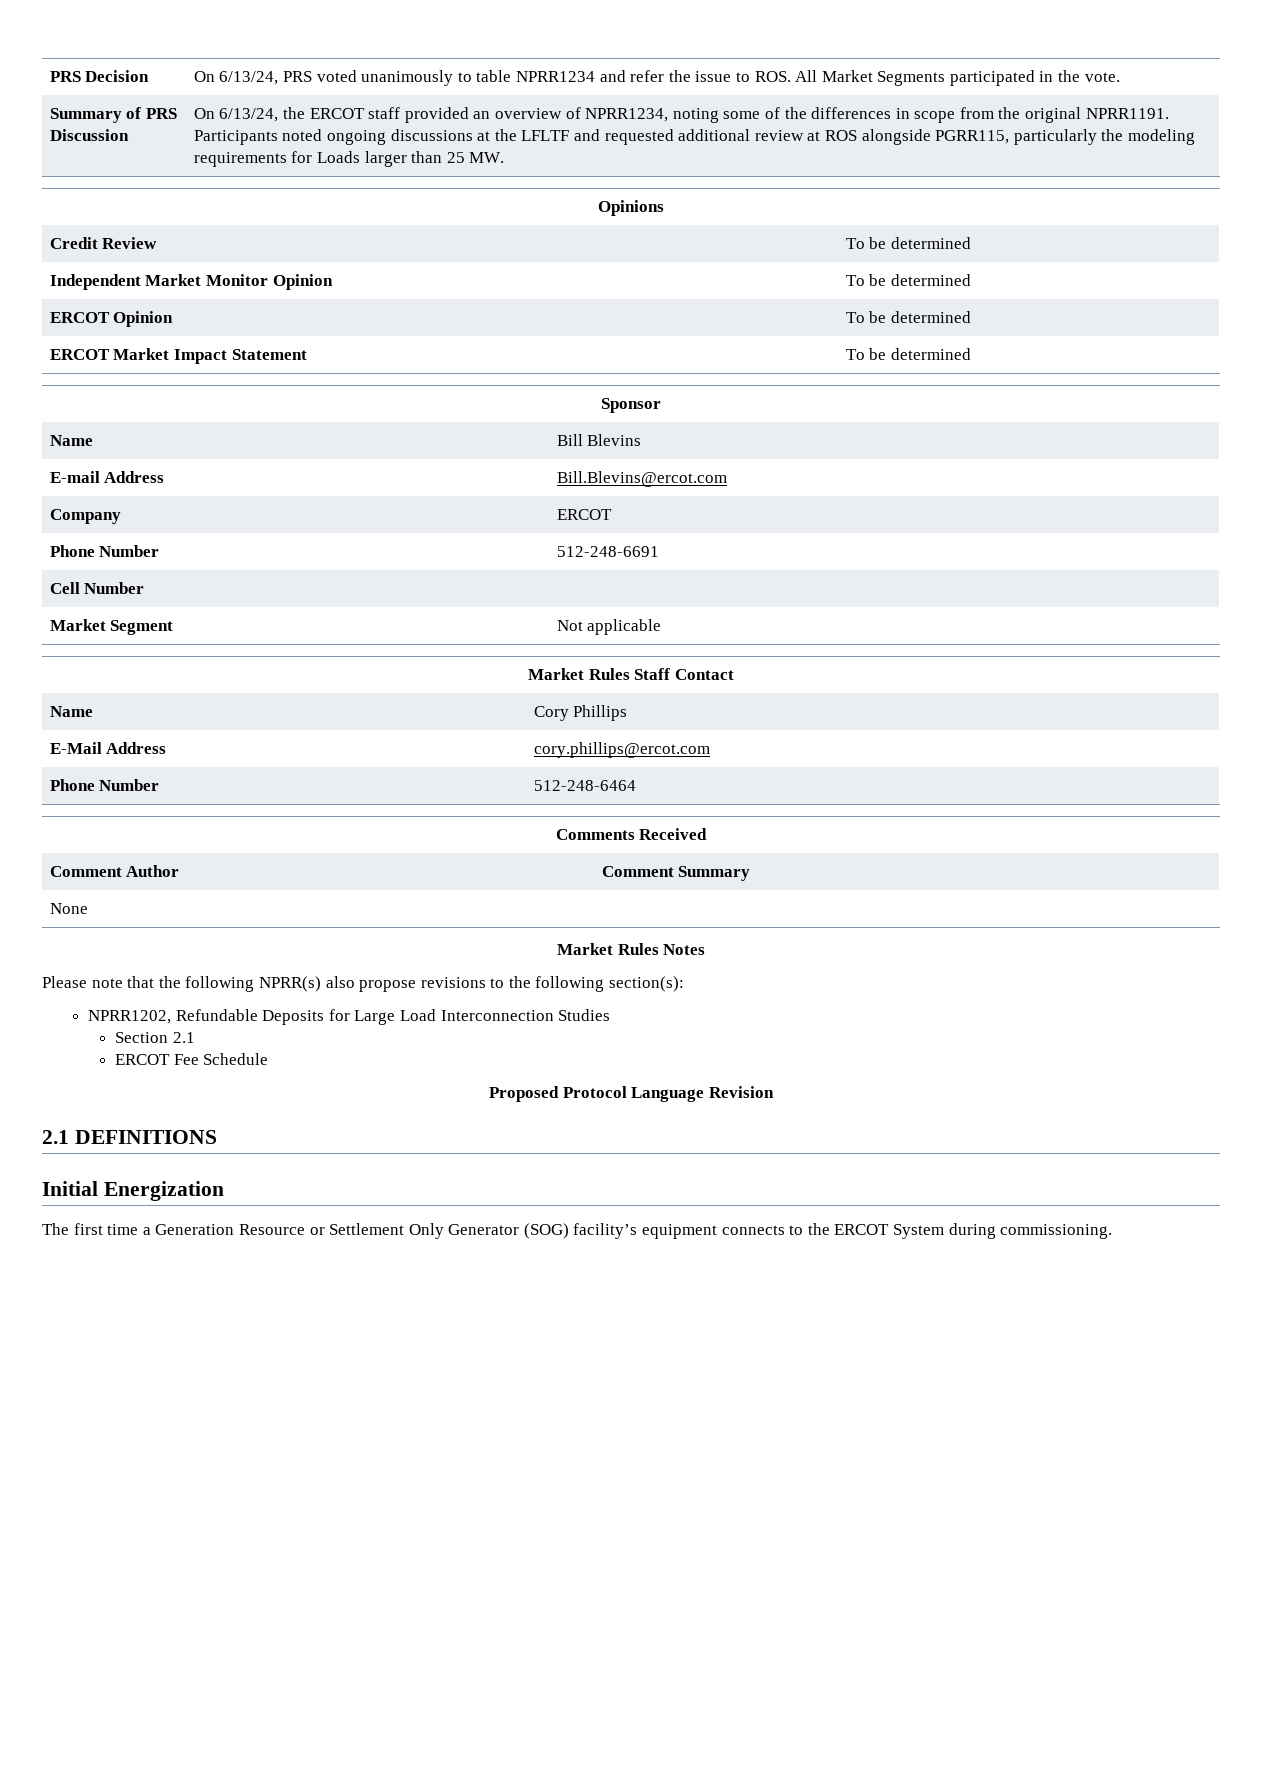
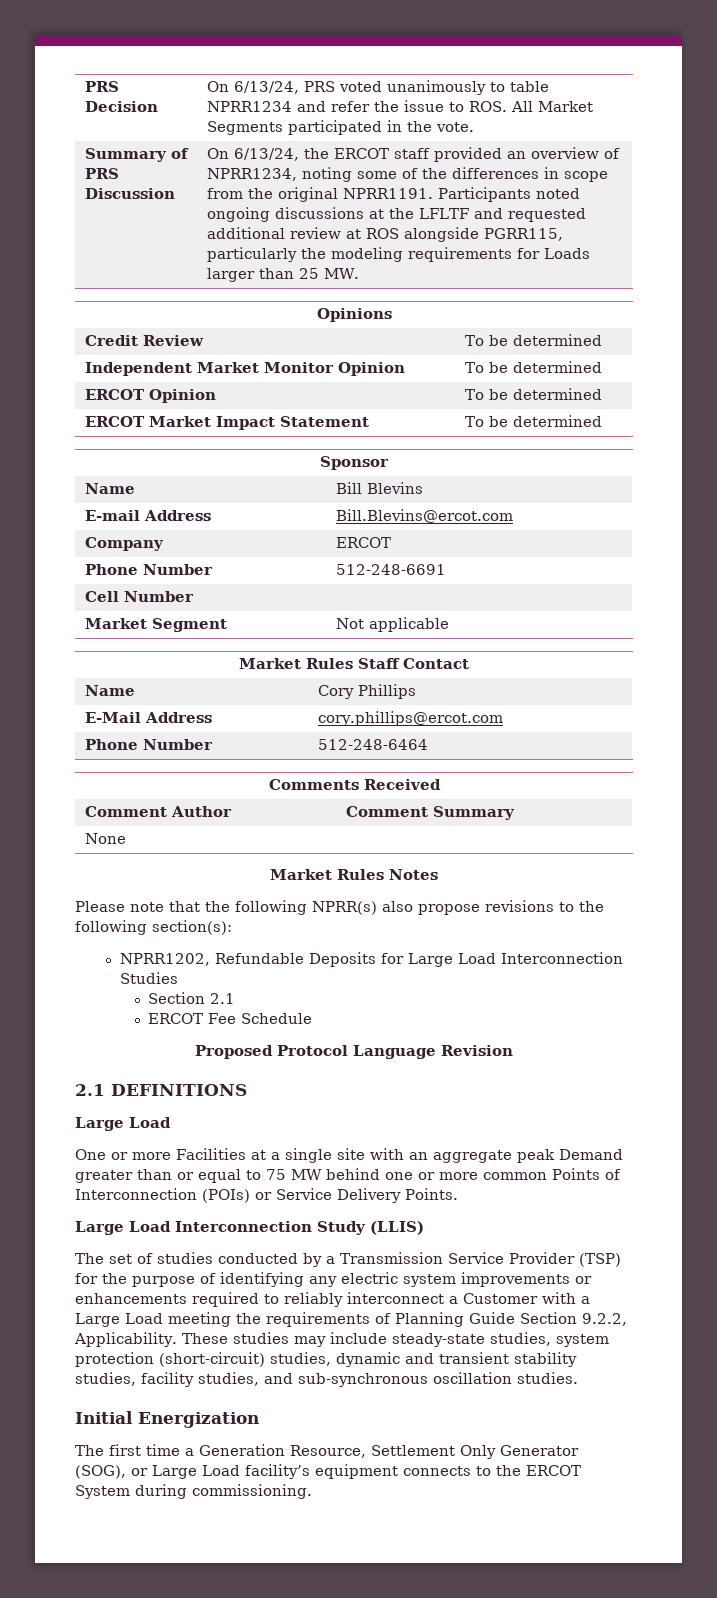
(217, 1137) none -> [75,1117,171,1131] [75,1148,623,1163] [75,1168,621,1183] [75,1188,458,1203] [75,1221,424,1235] [75,1252,621,1267] [75,1272,592,1287] [75,1292,590,1307] [75,1312,627,1327] [74,1332,609,1347] [75,1352,577,1367] [75,1372,578,1387] // Large Load // One or more Facilities at a single site with an aggregate peak Demand greater than or equal to 75 MW behind one or more common Points of Interconnection (POIs) or Service Delivery Points. // Large Load Interconnection Study (LLIS) // The set of studies conducted by a Transmission Service Provider (TSP) for the purpose of identifying any electric system improvements or enhancements required to reliably interconnect a Customer with a Large Load meeting the requirements of Planning Guide Section 9.2.2, Applicability. These studies may include steady-state studies, system protection (short-circuit) studies, dynamic and transient stability studies, facility studies, and sub-synchronous oscillation studies.
[238,1224,325,1235] Resource or -> [290,1445,366,1458] Resource,
[523,1223,569,1239] (SOG) -> [75,1465,240,1479] (SOG), or Large Load

